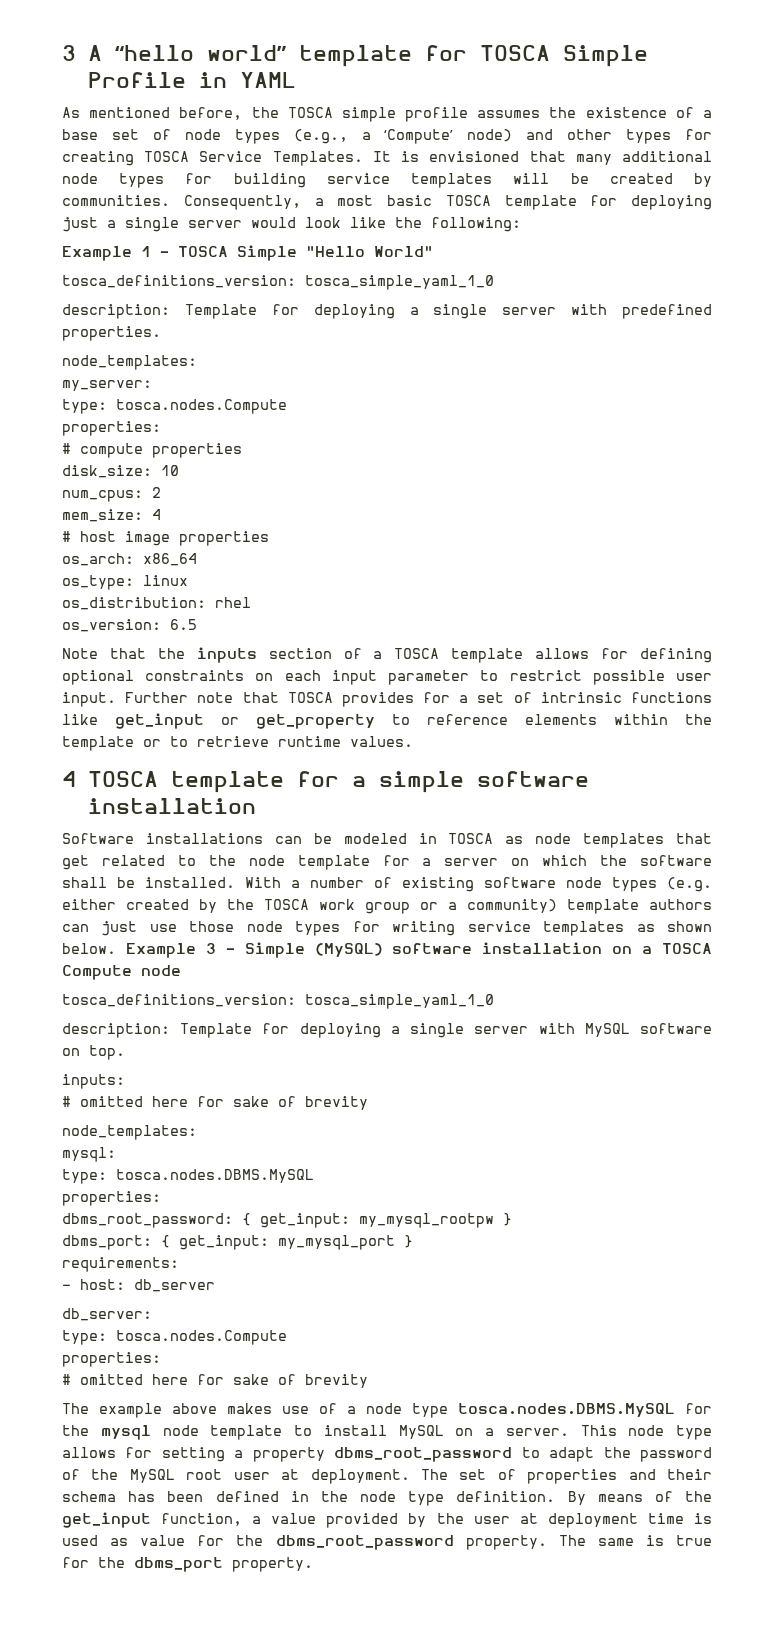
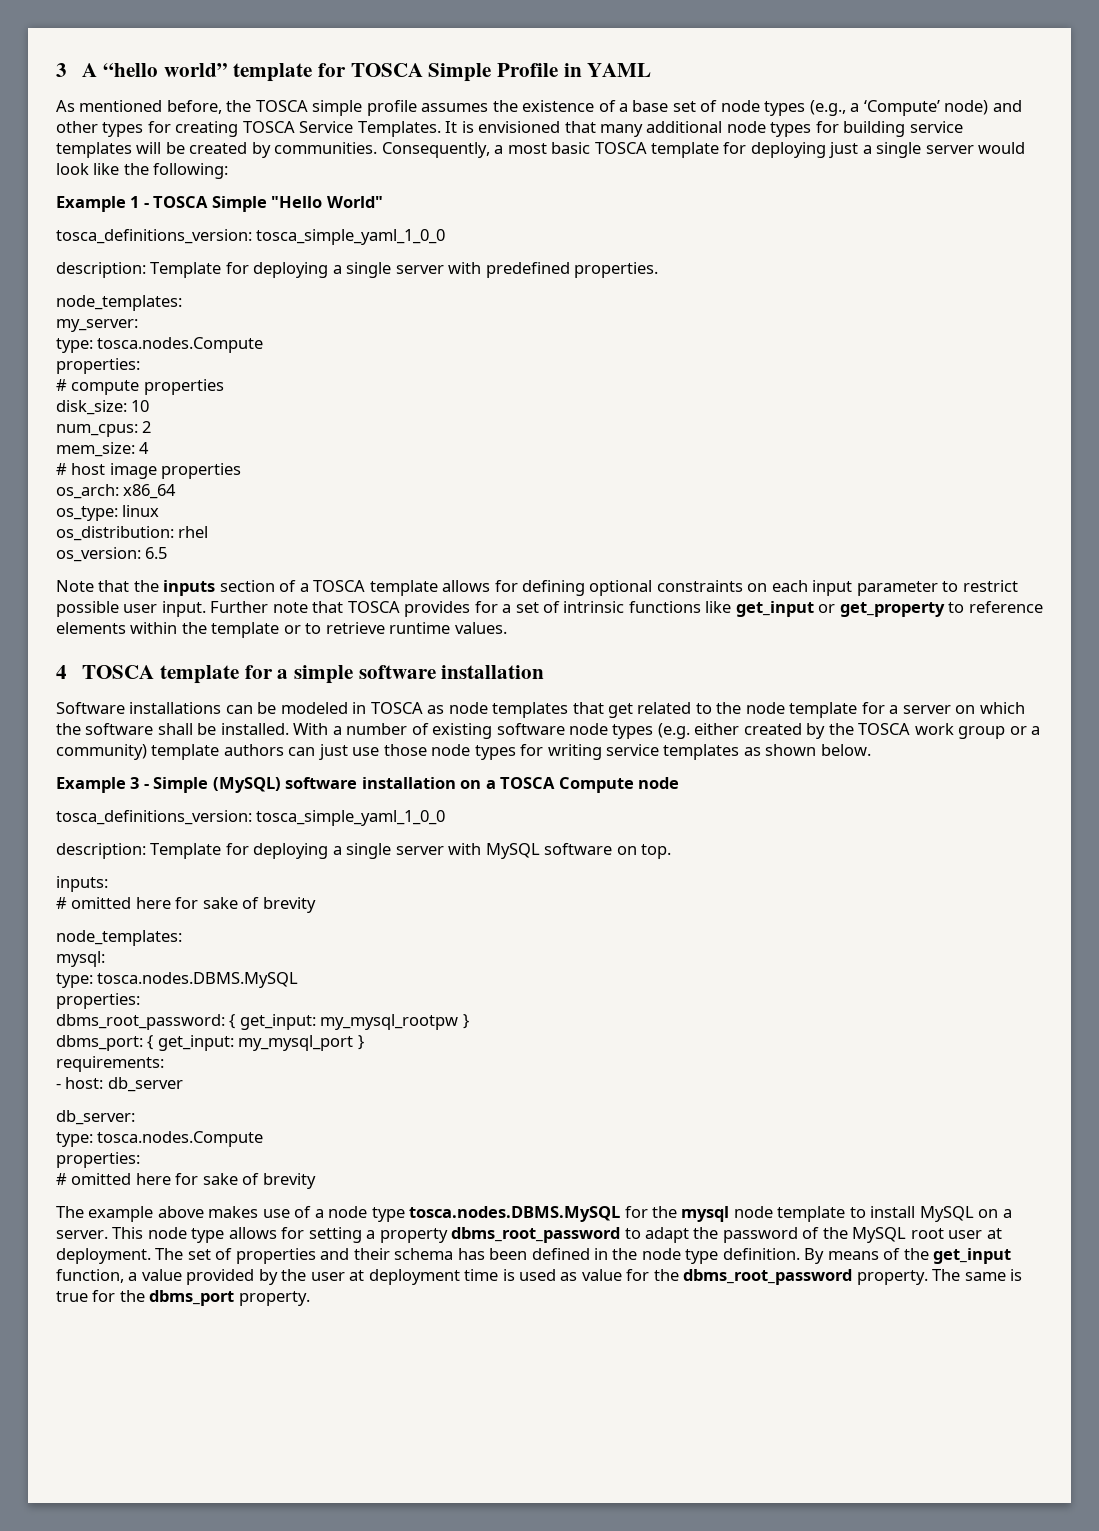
[305,275,494,290] tosca_simple_yaml_1_0 -> [256,229,446,245] tosca_simple_yaml_1_0_0
(116, 948) none -> (871, 750) //
[305,994,494,1009] tosca_simple_yaml_1_0 -> [256,810,446,826] tosca_simple_yaml_1_0_0

